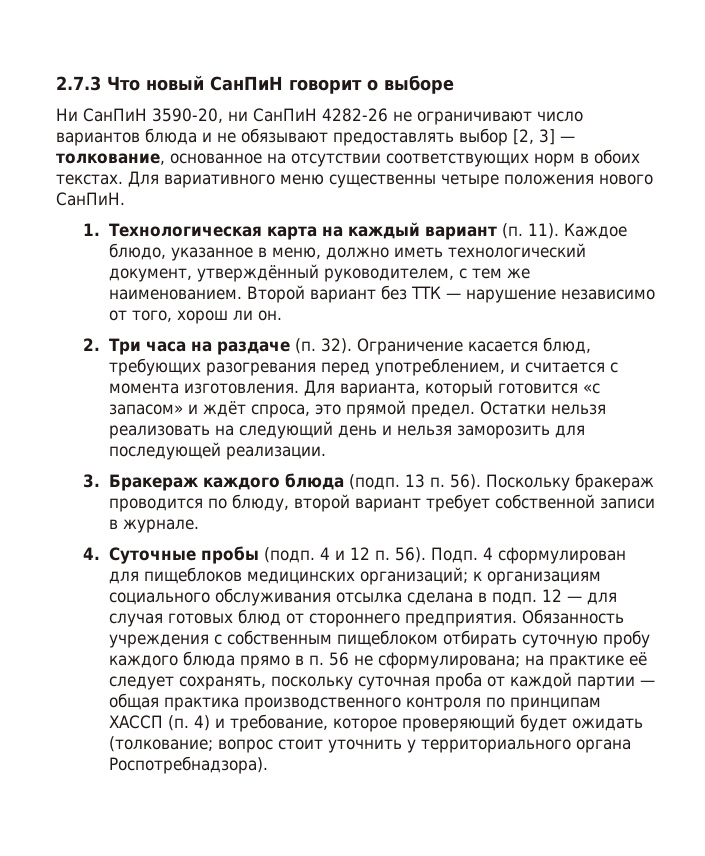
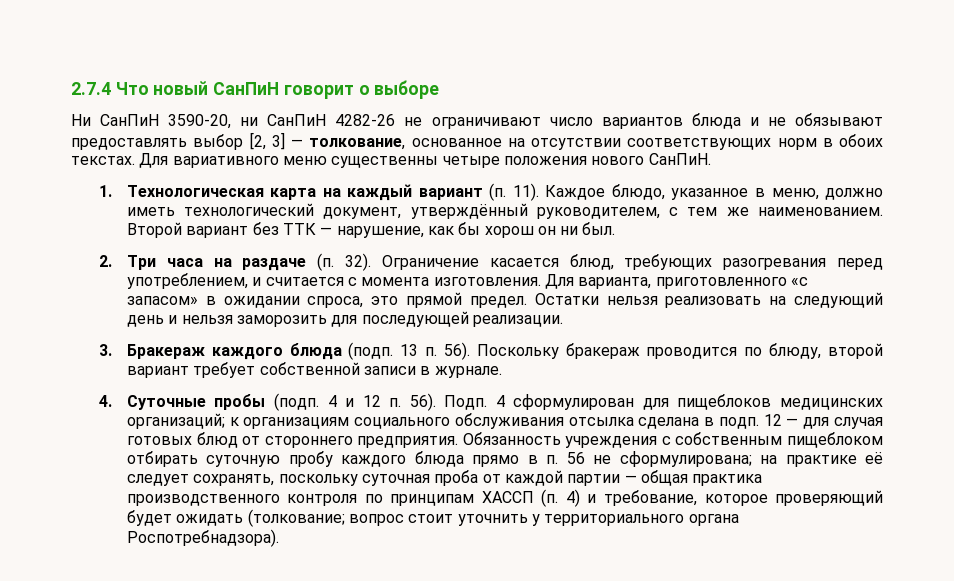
[56,76,101,91] 2.7.3 -> [71,82,111,95] 2.7.4
[466,289,656,303] [109,310,283,324] нарушение независимо от того, хорош ли он. -> [336,222,616,238] нарушение, как бы хорош он ни был.
[425,379,601,397] [109,401,247,417] который готовится «с запасом» и ждёт -> [655,277,808,289] [126,296,300,308] приготовленного «с запасом» в ожидании

